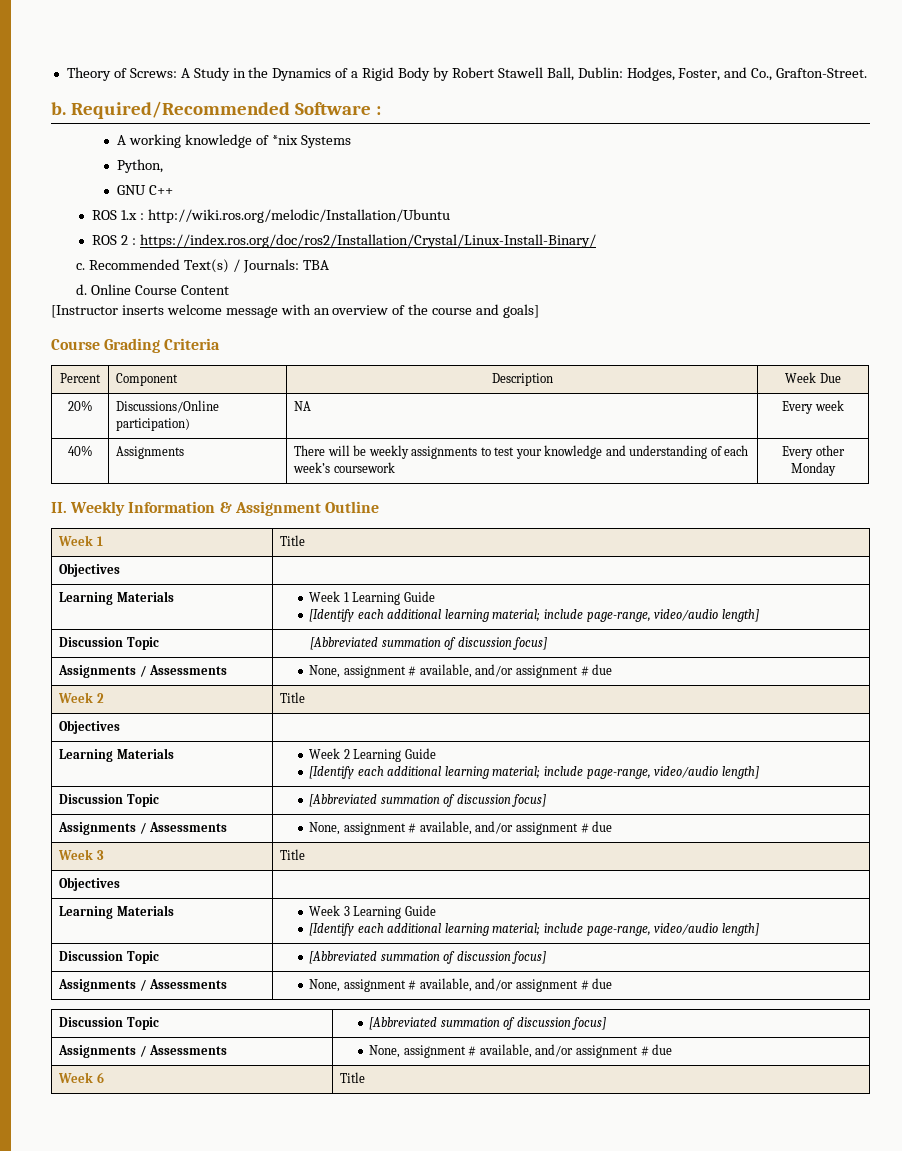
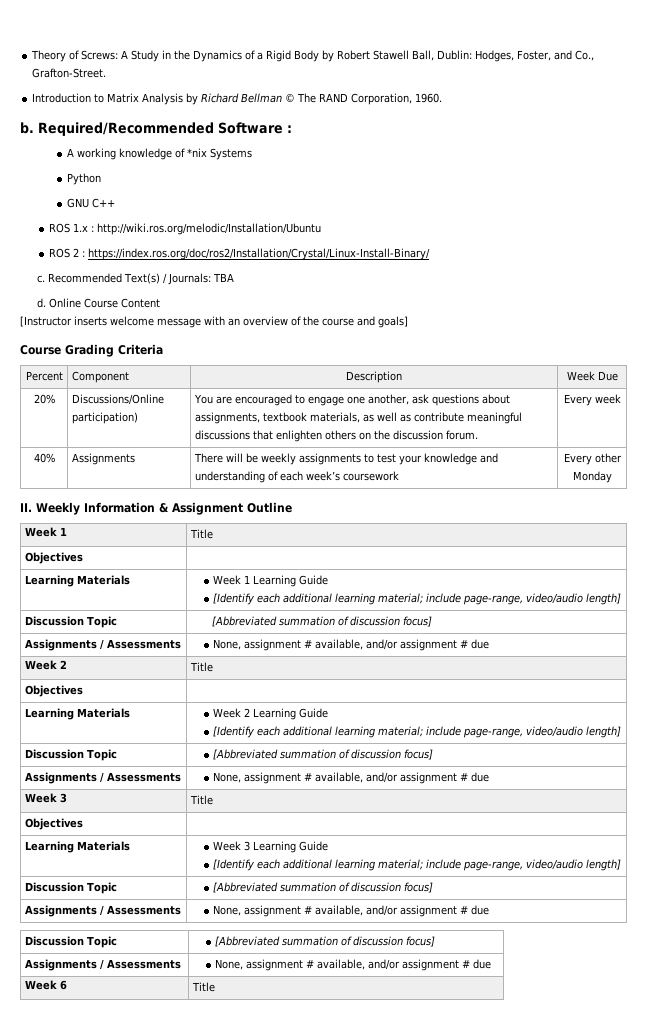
(868, 73) none -> [32,93,443,105] // Introduction to Matrix Analysis by Richard Bellman © The RAND Corporation, 1960.
[117,159,164,173] Python, -> [66,173,101,185] Python
[294,401,312,411] NA -> [193,394,510,406] [194,412,522,424] [194,430,478,442] You are encouraged to engage one another, ask questions about assignments, textbook materials, as well as contribute meaningful discussions that enlighten others on the discussion forum.

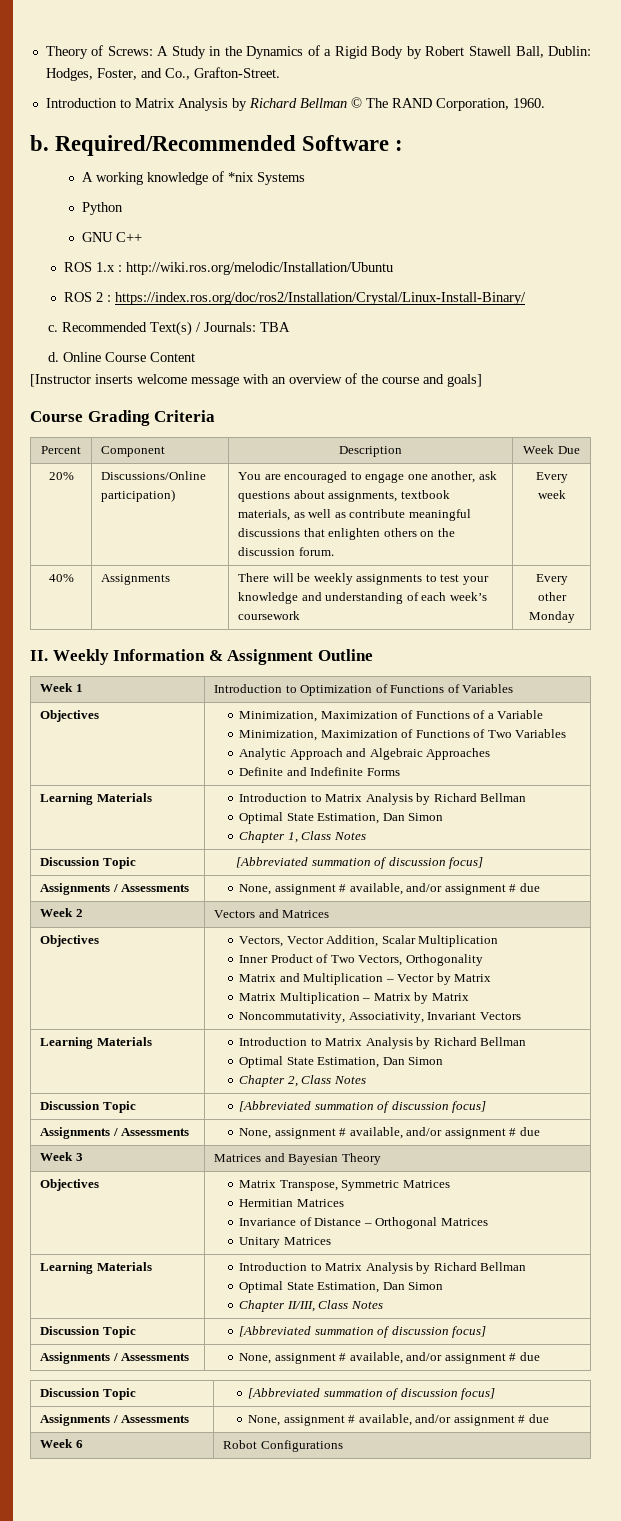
[189,529,213,539] [24,552,83,564] [24,575,130,587] [213,575,329,587] [213,593,622,605] Title // Objectives | // Learning Materials | Week 1 Learning Guide // [Identify each additional learning material; include page-range, video/audio length] -> [214,684,514,696] [40,710,100,722] [239,710,544,722] [239,729,567,741] [239,748,491,760] [239,767,400,776] [40,793,152,805] [239,793,527,805] [239,812,444,824] [239,831,366,843] Introduction to Optimization of Functions of Variables // Objectives | Minimization, Maximization of Functions of a Variable // Minimization, Maximization of Functions of Two Variables // Analytic Approach and Algebraic Approaches // Definite and Indefinite Forms // Learning Materials | Introduction to Matrix Analysis by Richard Bellman // Optimal State Estimation, Dan Simon // Chapter 1, Class Notes
[189,662,213,672] [24,685,83,697] [24,708,130,720] [213,708,329,720] [213,726,622,738] Title // Objectives | // Learning Materials | Week 2 Learning Guide // [Identify each additional learning material; include page-range, video/audio length] -> [214,909,330,918] [40,935,100,947] [239,935,499,947] [239,954,483,966] [239,973,492,985] [239,992,469,1004] [239,1012,521,1023] [40,1037,152,1049] [239,1037,527,1049] [239,1056,444,1068] [239,1075,366,1087] Vectors and Matrices // Objectives | Vectors, Vector Addition, Scalar Multiplication // Inner Product of Two Vectors, Orthogonality // Matrix and Multiplication – Vector by Matrix // Matrix Multiplication – Matrix by Matrix // Noncommutativity, Associativity, Invariant Vectors // Learning Materials | Introduction to Matrix Analysis by Richard Bellman // Optimal State Estimation, Dan Simon // Chapter 2, Class Notes
[189,795,213,805] [24,818,83,830] [24,841,130,853] [213,841,329,853] [213,859,622,871] Title // Objectives | // Learning Materials | Week 3 Learning Guide // [Identify each additional learning material; include page-range, video/audio length] -> [214,1153,381,1165] [40,1179,100,1191] [239,1180,450,1191] [239,1199,344,1207] [239,1217,488,1229] [239,1237,331,1248] [40,1262,152,1274] [239,1262,527,1274] [239,1281,444,1293] [239,1300,383,1312] Matrices and Bayesian Theory // Objectives | Matrix Transpose, Symmetric Matrices // Hermitian Matrices // Invariance of Distance – Orthogonal Matrices // Unitary Matrices // Learning Materials | Introduction to Matrix Analysis by Richard Bellman // Optimal State Estimation, Dan Simon // Chapter II/III, Class Notes
[191,982,215,992] Title -> [223,1440,343,1452] Robot Configurations

